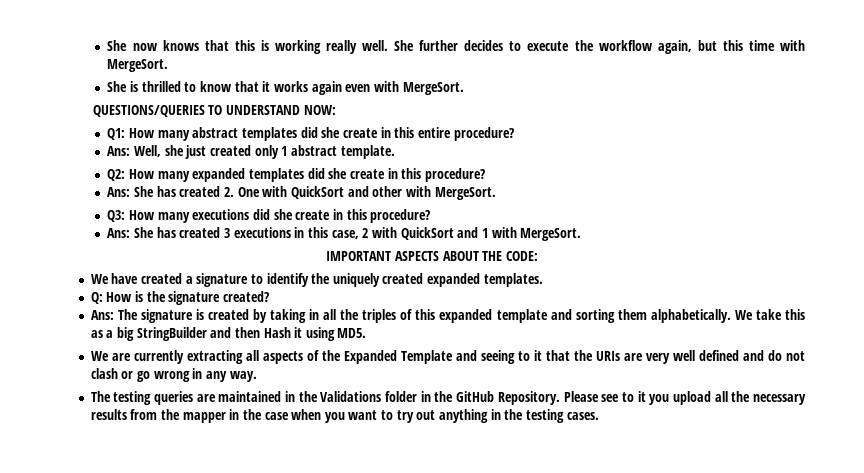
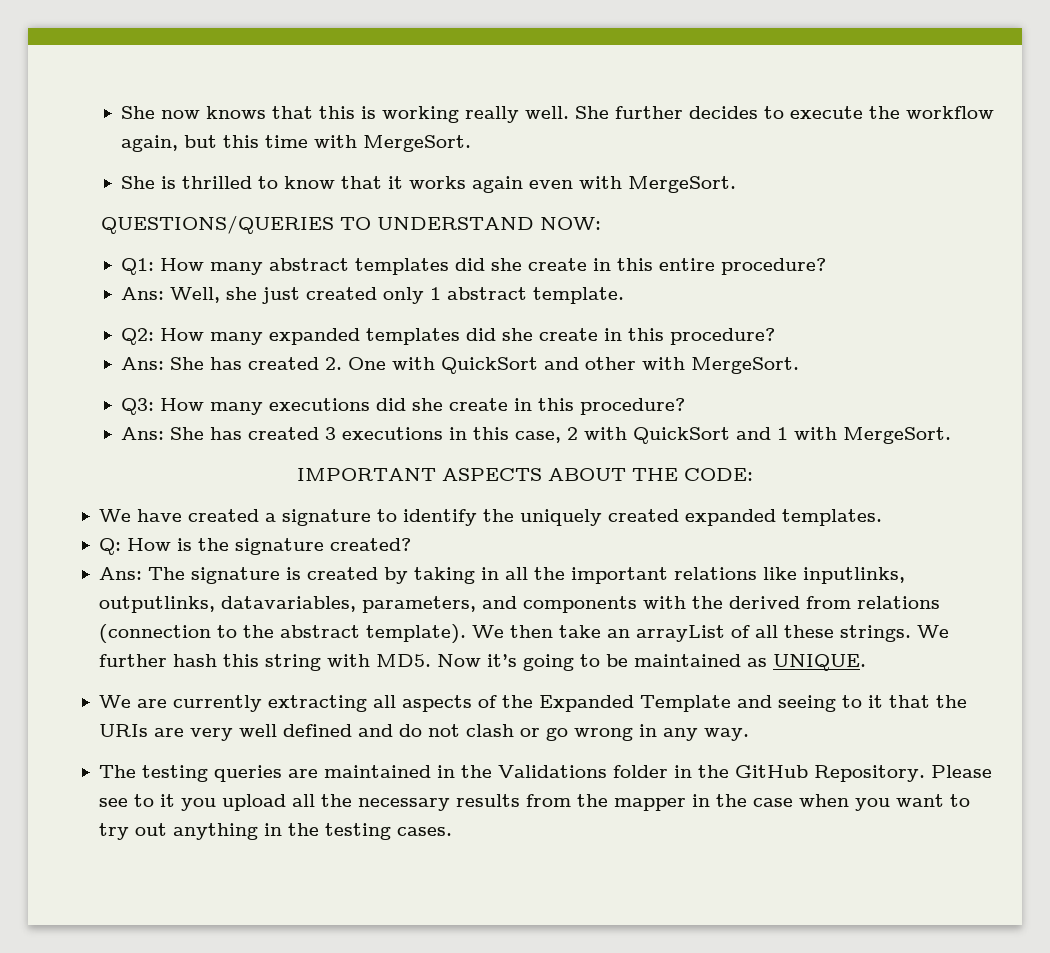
[362,309,805,323] [90,327,367,341] triples of this expanded template and sorting them alphabetically. We take this as a big StringBuilder and then Hash it using MD5. -> [570,567,905,584] [98,596,940,613] [98,624,949,644] [98,654,866,671] important relations like inputlinks, outputlinks, datavariables, parameters, and components with the derived from relations (connection to the abstract template). We then take an arrayList of all these strings. We further hash this string with MD5. Now it’s going to be maintained as UNIQUE.

